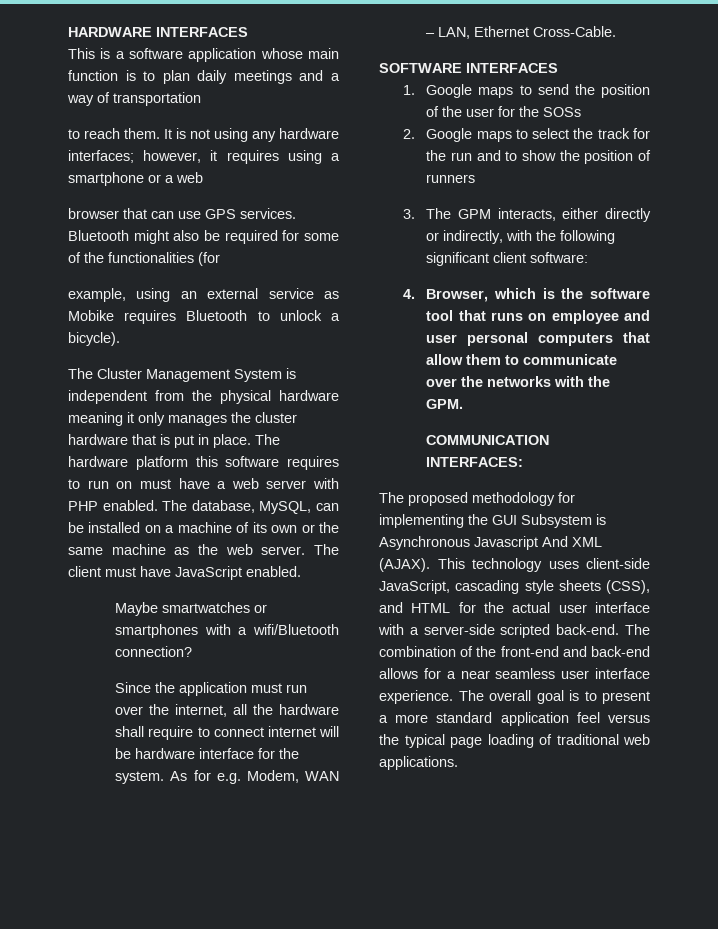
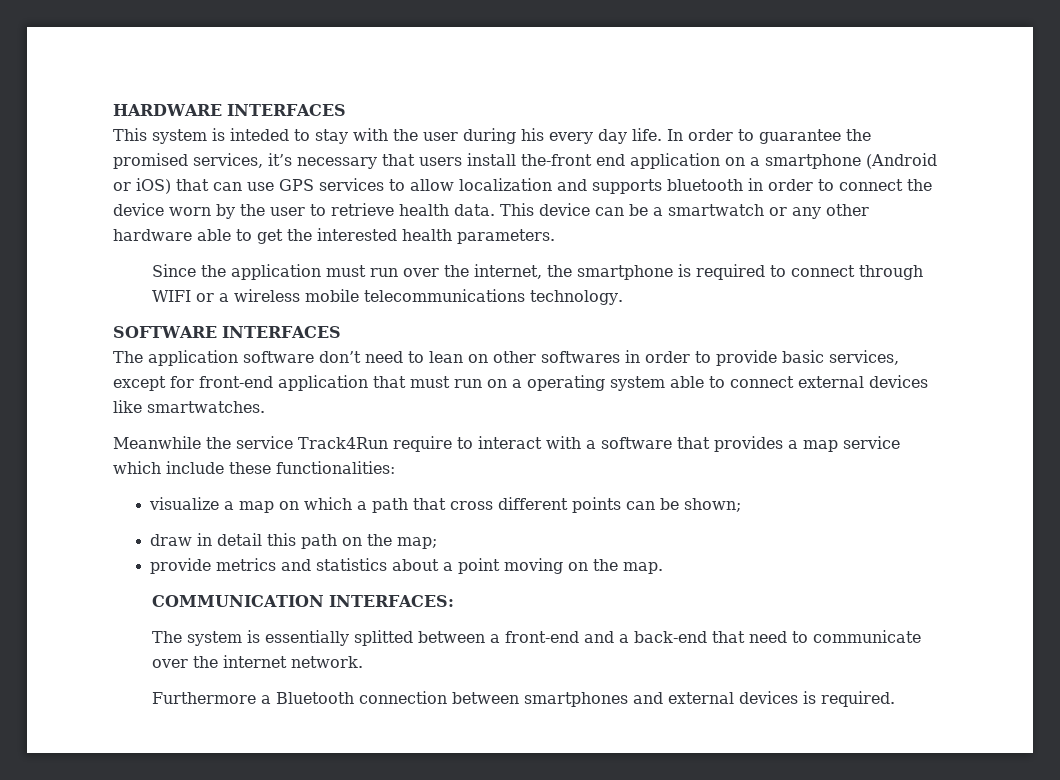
[100,48,339,62] [68,70,340,84] [67,92,201,106] [68,128,339,142] [68,150,340,164] [68,172,203,186] [68,208,296,219] [68,230,339,244] [68,252,220,266] [68,288,339,302] [68,310,340,324] [68,332,120,346] [68,368,296,382] [68,390,339,404] [68,412,297,426] [68,434,280,448] [68,456,339,470] [68,478,339,489] [68,500,339,514] [68,522,340,533] [68,544,339,555] [68,566,301,580] [115,602,268,616] [115,624,339,638] [115,646,193,657] is a software application whose main function is to plan daily meetings and a way of transportation // to reach them. It is not using any hardware interfaces; however, it requires using a smartphone or a web // browser that can use GPS services. Bluetooth might also be required for some of the functionalities (for // example, using an external service as Mobike requires Bluetooth to unlock a bicycle). // The Cluster Management System is independent from the physical hardware meaning it only manages the cluster hardware that is put in place. The hardware platform this software requires to run on must have a web server with PHP enabled. The database, MySQL, can be installed on a machine of its own or the same machine as the web server. The client must have JavaScript enabled. // Maybe smartwatches or smartphones with a wifi/Bluetooth connection? -> [152,128,871,144] [113,153,937,169] [113,178,932,194] [113,203,869,219] [113,228,555,244] system is inteded to stay with the user during his every day life. In order to guarantee the promised services, it’s necessary that users install the-front end application on a smartphone (Android or iOS) that can use GPS services to allow localization and supports bluetooth in order to connect the device worn by the user to retrieve health data. This device can be a smartwatch or any other hardware able to get the interested health parameters.
[233,704,339,715] [115,726,339,740] [115,748,300,759] [115,770,339,784] [426,26,617,39] [379,63,558,73] [402,84,650,98] [426,106,582,117] [402,128,650,142] [426,150,651,164] [426,174,476,183] [402,208,651,222] [426,230,616,244] [426,252,589,266] [402,288,650,302] [426,310,650,324] [426,332,650,346] [426,354,618,365] [426,376,611,387] [426,399,464,409] [426,435,550,445] [426,457,524,467] [379,492,575,506] [379,514,606,528] [379,536,602,550] [379,558,650,572] [379,580,650,594] [379,602,650,613] [378,624,650,638] [379,646,650,657] [379,668,650,679] [379,690,650,704] [379,712,650,726] [379,734,650,748] [379,756,458,770] all the hardware shall require to connect internet will be hardware interface for the system. As for e.g. Modem, WAN – LAN, Ethernet Cross-Cable. // SOFTWARE INTERFACES // 1. Google maps to send the position of the user for the SOSs // 2. Google maps to select the track for the run and to show the position of runners // 3. The GPM interacts, either directly or indirectly, with the following significant client software: // 4. Browser, which is the software tool that runs on employee and user personal computers that allow them to communicate over the networks with the GPM. // COMMUNICATION INTERFACES: // The proposed methodology for implementing the GUI Subsystem is Asynchronous Javascript And XML (AJAX). This technology uses client-side JavaScript, cascading style sheets (CSS), and HTML for the actual user interface with a server-side scripted back-end. The combination of the front-end and back-end allows for a near seamless user interface experience. The overall goal is to present a more standard application feel versus the typical page loading of traditional web applications. -> [546,264,923,280] [151,289,623,305] [113,326,341,338] [113,350,899,366] [113,375,928,391] [113,400,265,413] [113,436,900,452] [113,461,395,474] [149,497,742,513] [150,533,438,549] [150,558,664,574] [151,595,454,607] [151,630,921,646] [151,655,363,668] [151,691,895,707] the smartphone is required to connect through WIFI or a wireless mobile telecommunications technology. // SOFTWARE INTERFACES // The application software don’t need to lean on other softwares in order to provide basic services, except for front-end application that must run on a operating system able to connect external devices like smartwatches. // Meanwhile the service Track4Run require to interact with a software that provides a map service which include these functionalities: // visualize a map on which a path that cross different points can be shown; // draw in detail this path on the map; // provide metrics and statistics about a point moving on the map. // COMMUNICATION INTERFACES: // The system is essentially splitted between a front-end and a back-end that need to communicate over the internet network. // Furthermore a Bluetooth connection between smartphones and external devices is required.

